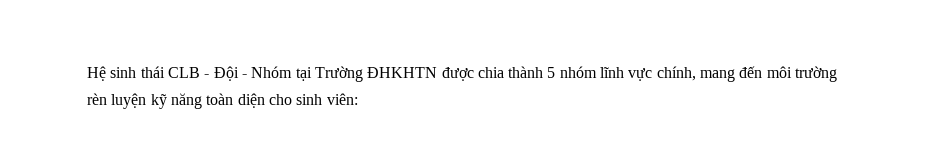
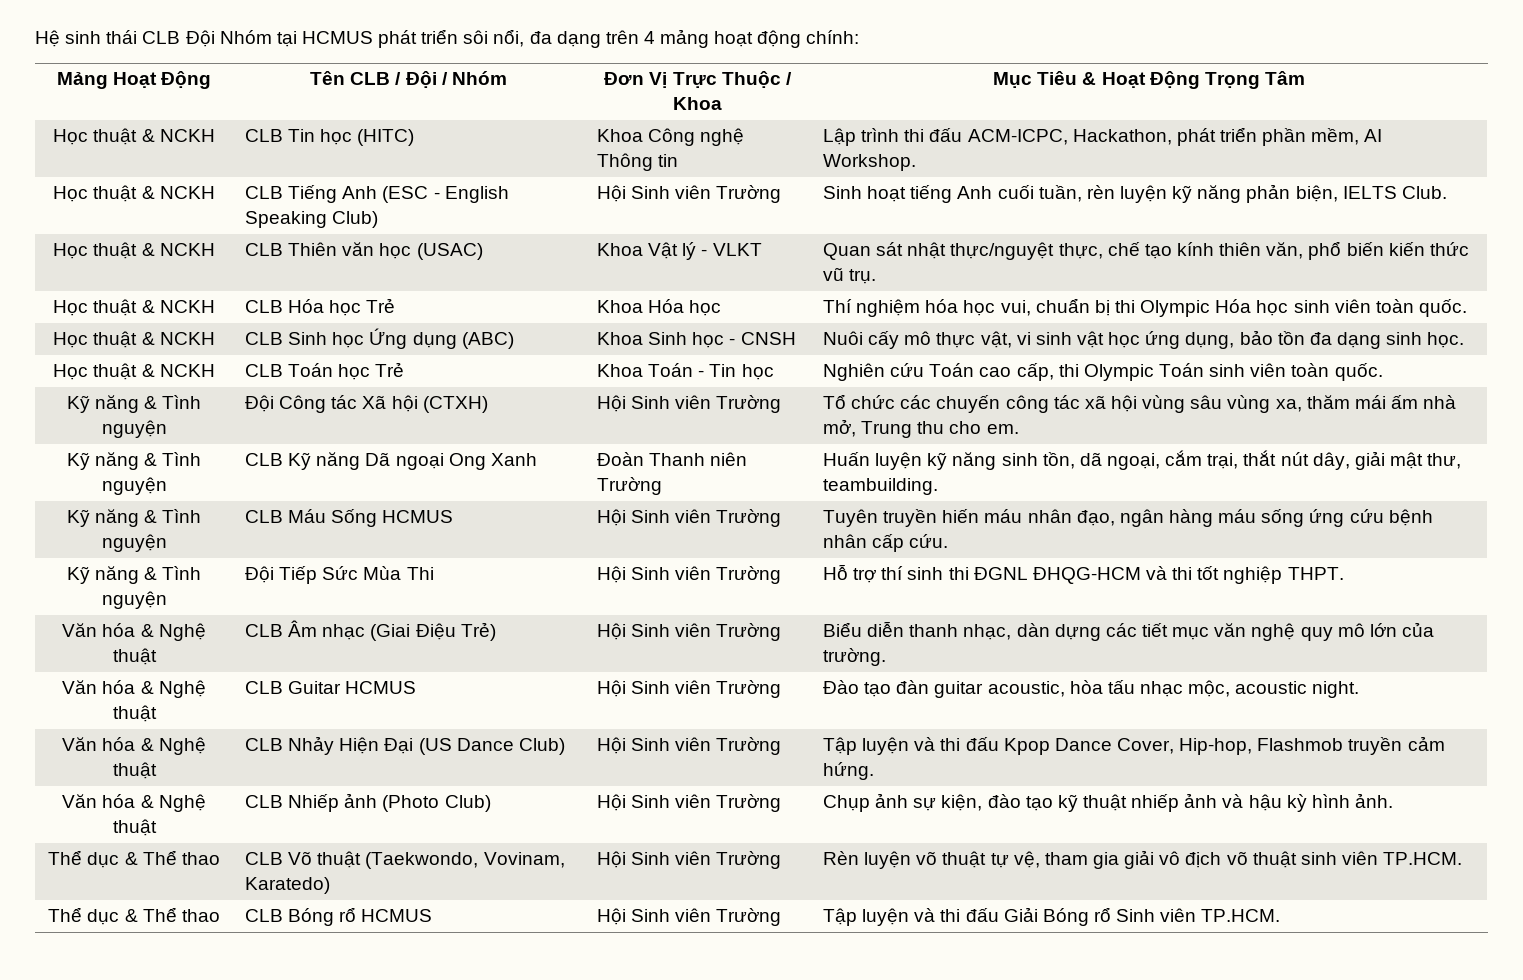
[204,66,838,82] [87,93,358,109] - Đội - Nhóm tại Trường ĐHKHTN được chia thành 5 nhóm lĩnh vực chính, mang đến môi trường rèn luyện kỹ năng toàn diện cho sinh viên: -> [185,29,860,48] [56,71,212,89] [310,71,507,88] [604,71,792,88] [673,97,722,110] [993,71,1305,89] [53,128,215,145] [245,129,415,146] [597,128,745,146] [597,153,679,171] [823,127,1383,146] [823,154,917,171] [53,185,215,202] [245,185,509,203] [245,211,379,228] [597,185,782,203] [823,184,1447,203] [53,242,215,259] [245,242,483,260] [597,242,762,260] [823,241,1469,260] [823,267,877,284] [53,299,215,316] [245,298,396,316] [597,299,722,316] [823,298,1467,317] [53,331,215,348] [245,328,514,349] [597,332,796,348] [823,330,1465,349] [53,363,215,380] [245,362,405,380] [597,363,774,380] [823,363,1383,381] [66,395,202,413] [101,420,167,438] [245,395,488,413] [597,395,782,413] [823,394,1457,413] [823,419,1019,438] [66,452,202,470] [101,477,167,495] [245,452,537,470] [597,452,748,466] [597,477,663,495] [823,450,1462,470] [823,478,939,495] [66,509,202,527] [101,534,167,552] [245,509,454,527] [597,509,782,527] [823,509,1433,527] [823,534,949,552] [66,566,202,584] [101,591,167,609] [245,566,434,584] [597,566,782,584] [823,564,1344,584] [62,623,206,641] [112,648,157,665] [245,620,496,641] [597,623,782,641] [823,621,1434,641] [823,648,887,666] [62,680,206,698] [112,705,157,722] [245,681,417,694] [597,680,782,698] [823,680,1360,698] [62,737,206,755] [112,762,157,779] [245,736,565,755] [597,737,782,755] [823,736,1445,755] [823,762,875,780] [62,794,206,812] [112,819,157,836] [245,793,491,812] [597,794,782,812] [823,793,1393,812] [48,850,220,868] [245,851,565,869] [245,877,331,894] [597,851,782,869] [823,850,1463,869] [48,907,220,925] [245,907,433,926] [597,908,782,926] [823,907,1281,926] Đội Nhóm tại HCMUS phát triển sôi nổi, đa dạng trên 4 mảng hoạt động chính: // Mảng Hoạt Động | Tên CLB / Đội / Nhóm | Đơn Vị Trực Thuộc / Khoa | Mục Tiêu & Hoạt Động Trọng Tâm // Học thuật & NCKH | CLB Tin học (HITC) | Khoa Công nghệ Thông tin | Lập trình thi đấu ACM-ICPC, Hackathon, phát triển phần mềm, AI Workshop. // Học thuật & NCKH | CLB Tiếng Anh (ESC - English Speaking Club) | Hội Sinh viên Trường | Sinh hoạt tiếng Anh cuối tuần, rèn luyện kỹ năng phản biện, IELTS Club. // Học thuật & NCKH | CLB Thiên văn học (USAC) | Khoa Vật lý - VLKT | Quan sát nhật thực/nguyệt thực, chế tạo kính thiên văn, phổ biến kiến thức vũ trụ. // Học thuật & NCKH | CLB Hóa học Trẻ | Khoa Hóa học | Thí nghiệm hóa học vui, chuẩn bị thi Olympic Hóa học sinh viên toàn quốc. // Học thuật & NCKH | CLB Sinh học Ứng dụng (ABC) | Khoa Sinh học - CNSH | Nuôi cấy mô thực vật, vi sinh vật học ứng dụng, bảo tồn đa dạng sinh học. // Học thuật & NCKH | CLB Toán học Trẻ | Khoa Toán - Tin học | Nghiên cứu Toán cao cấp, thi Olympic Toán sinh viên toàn quốc. // Kỹ năng & Tình nguyện | Đội Công tác Xã hội (CTXH) | Hội Sinh viên Trường | Tổ chức các chuyến công tác xã hội vùng sâu vùng xa, thăm mái ấm nhà mở, Trung thu cho em. // Kỹ năng & Tình nguyện | CLB Kỹ năng Dã ngoại Ong Xanh | Đoàn Thanh niên Trường | Huấn luyện kỹ năng sinh tồn, dã ngoại, cắm trại, thắt nút dây, giải mật thư, teambuilding. // Kỹ năng & Tình nguyện | CLB Máu Sống HCMUS | Hội Sinh viên Trường | Tuyên truyền hiến máu nhân đạo, ngân hàng máu sống ứng cứu bệnh nhân cấp cứu. // Kỹ năng & Tình nguyện | Đội Tiếp Sức Mùa Thi | Hội Sinh viên Trường | Hỗ trợ thí sinh thi ĐGNL ĐHQG-HCM và thi tốt nghiệp THPT. // Văn hóa & Nghệ thuật | CLB Âm nhạc (Giai Điệu Trẻ) | Hội Sinh viên Trường | Biểu diễn thanh nhạc, dàn dựng các tiết mục văn nghệ quy mô lớn của trường. // Văn hóa & Nghệ thuật | CLB Guitar HCMUS | Hội Sinh viên Trường | Đào tạo đàn guitar acoustic, hòa tấu nhạc mộc, acoustic night. // Văn hóa & Nghệ thuật | CLB Nhảy Hiện Đại (US Dance Club) | Hội Sinh viên Trường | Tập luyện và thi đấu Kpop Dance Cover, Hip-hop, Flashmob truyền cảm hứng. // Văn hóa & Nghệ thuật | CLB Nhiếp ảnh (Photo Club) | Hội Sinh viên Trường | Chụp ảnh sự kiện, đào tạo kỹ thuật nhiếp ảnh và hậu kỳ hình ảnh. // Thể dục & Thể thao | CLB Võ thuật (Taekwondo, Vovinam, Karatedo) | Hội Sinh viên Trường | Rèn luyện võ thuật tự vệ, tham gia giải vô địch võ thuật sinh viên TP.HCM. // Thể dục & Thể thao | CLB Bóng rổ HCMUS | Hội Sinh viên Trường | Tập luyện và thi đấu Giải Bóng rổ Sinh viên TP.HCM.

